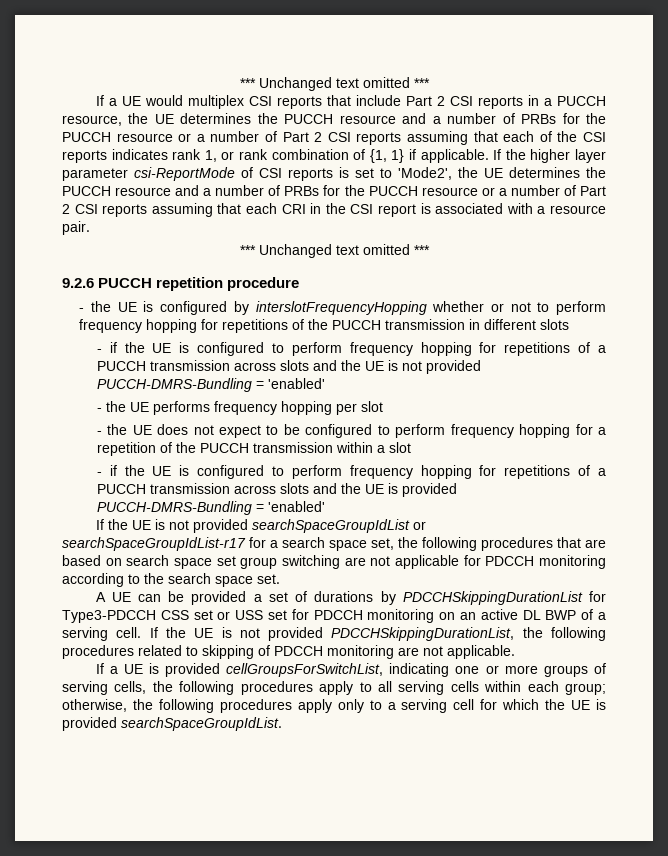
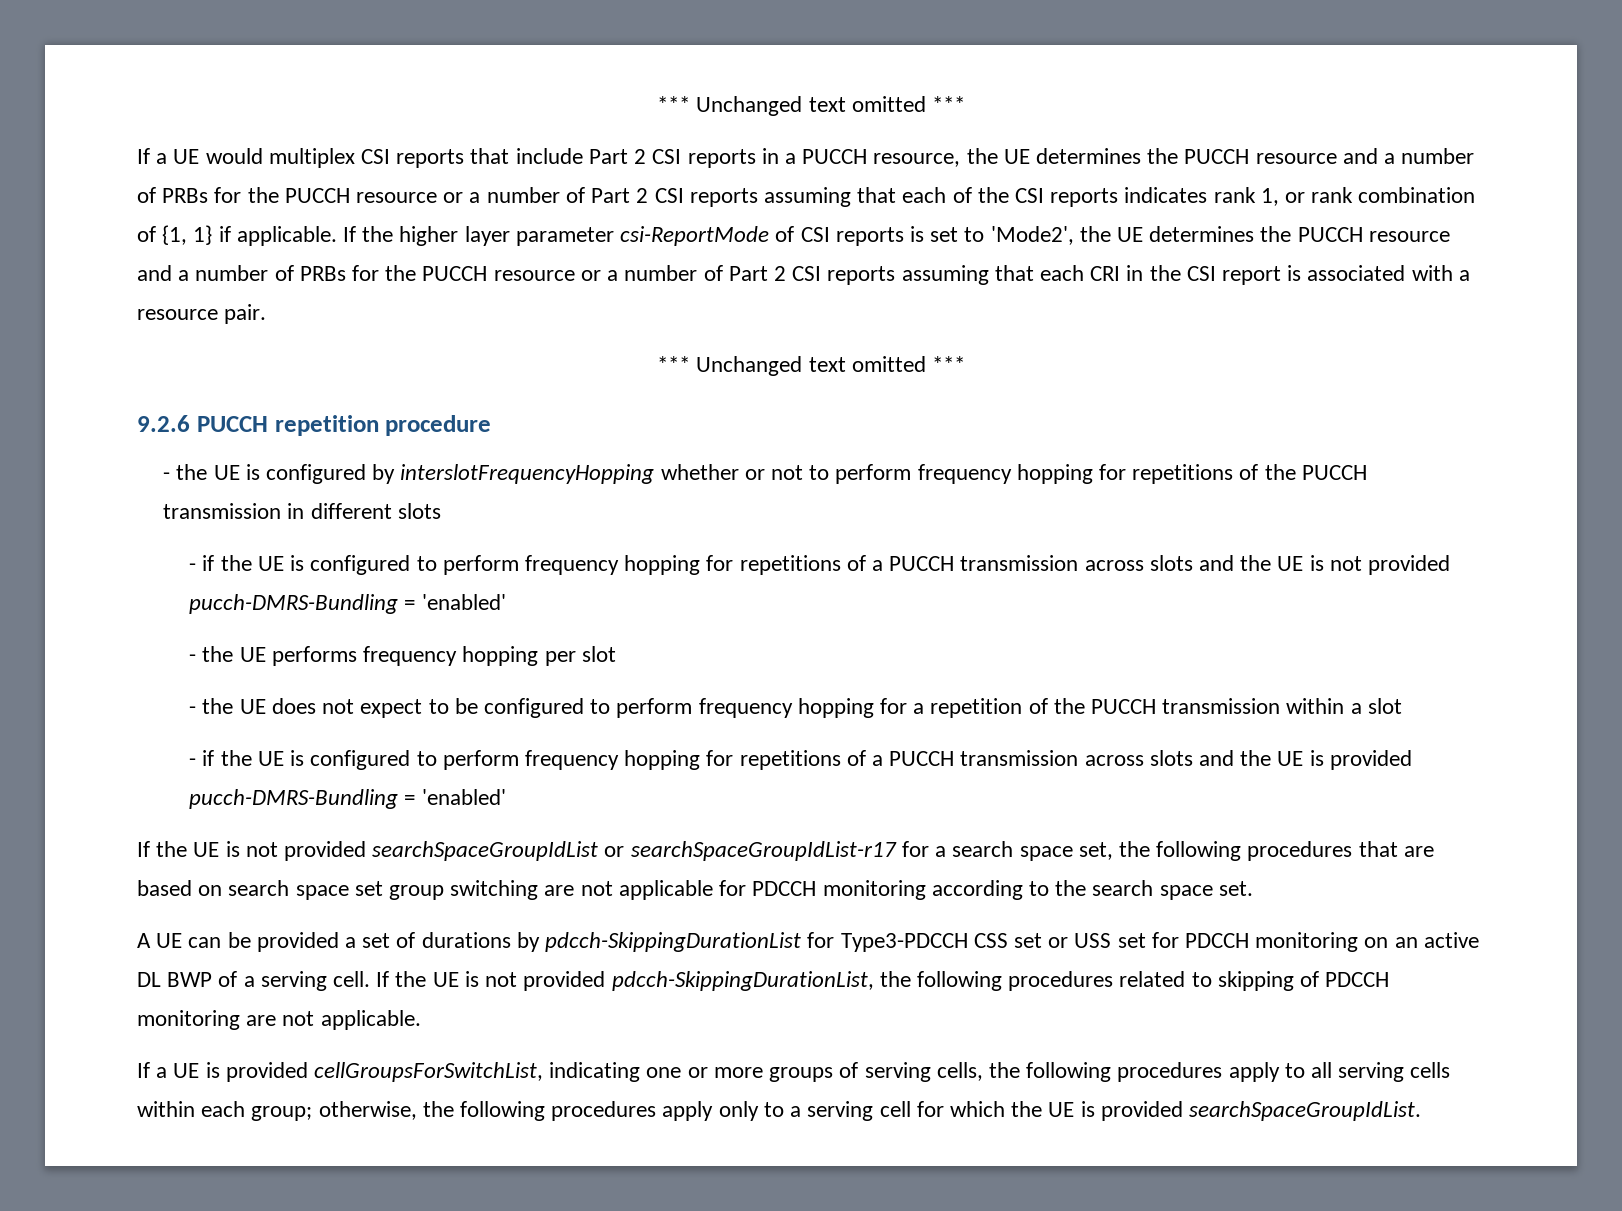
[96,378,252,392] PUCCH-DMRS-Bundling -> [189,594,399,614] pucch-DMRS-Bundling
[96,501,252,515] PUCCH-DMRS-Bundling -> [189,789,399,809] pucch-DMRS-Bundling
[402,591,583,605] PDCCHSkippingDurationList -> [545,932,802,952] pdcch-SkippingDurationList
[331,627,515,641] PDCCHSkippingDurationList, -> [611,971,874,991] pdcch-SkippingDurationList,

